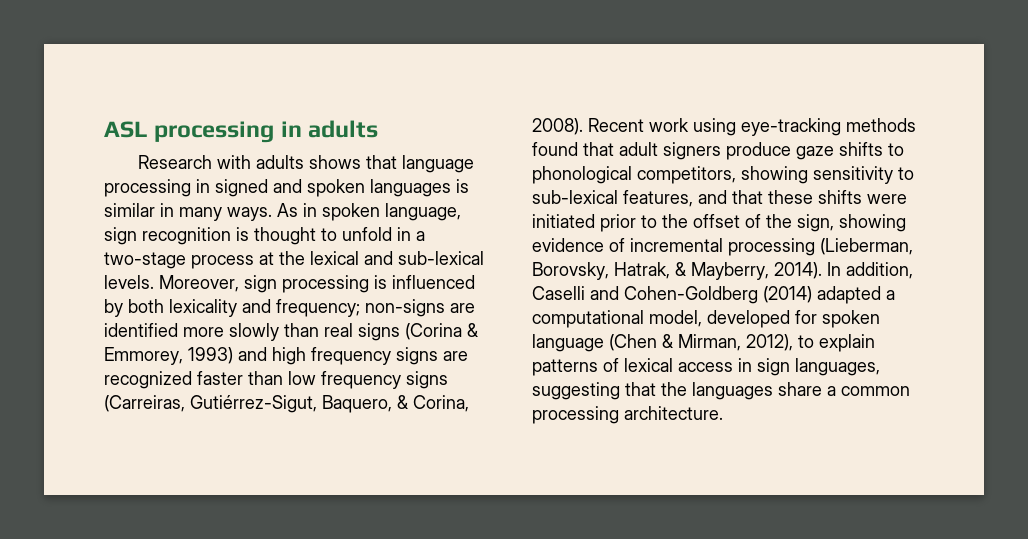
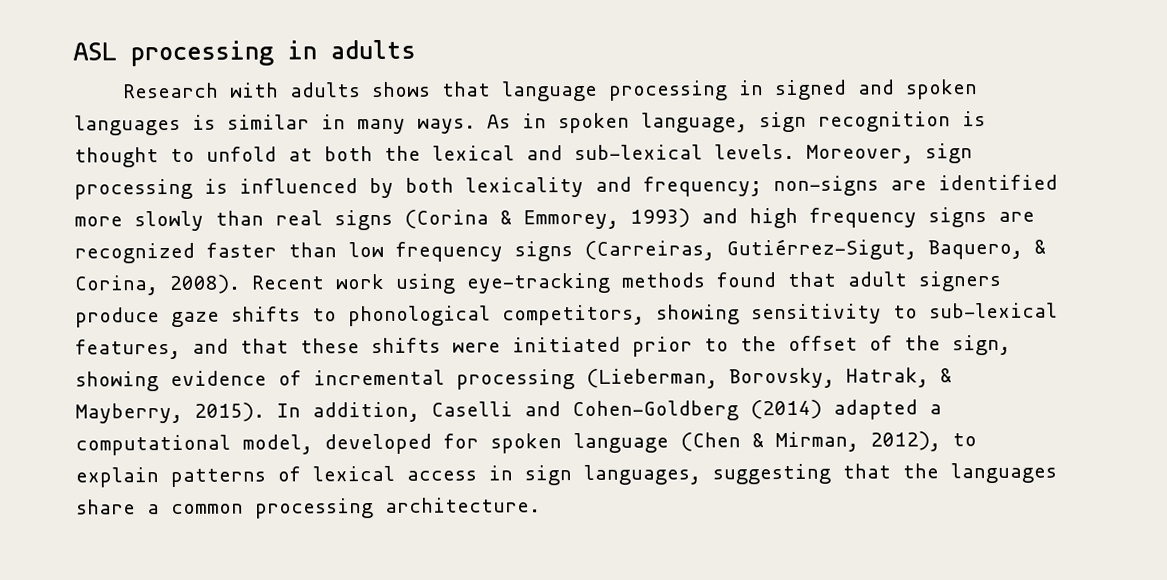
[397,227,425,241] [104,252,274,269] in a two-stage process at -> [288,146,373,162] at both
[774,262,822,279] 2014). -> [194,402,265,422] 2015).

